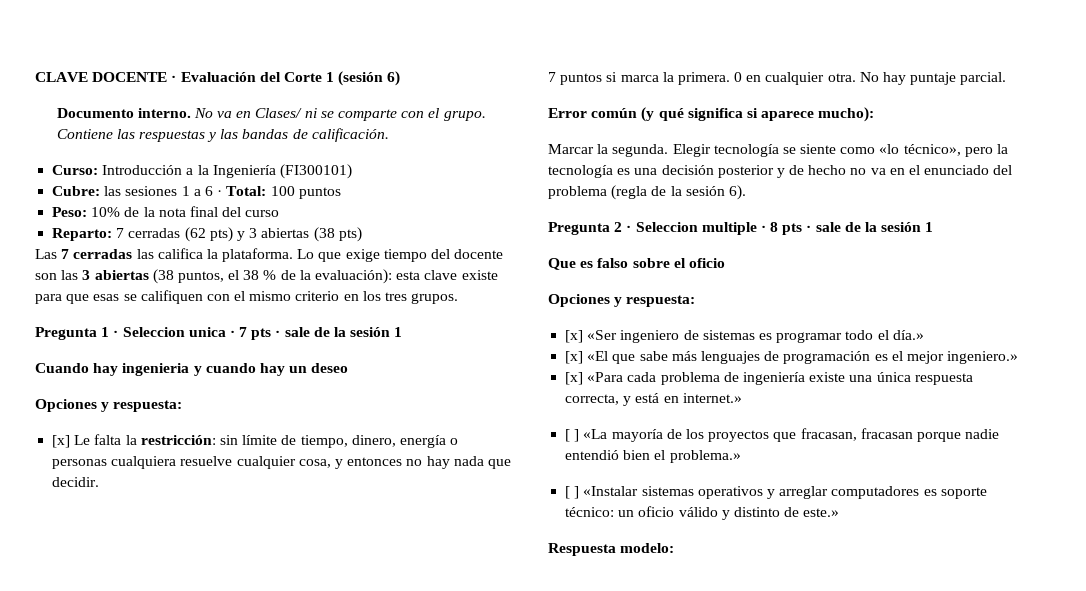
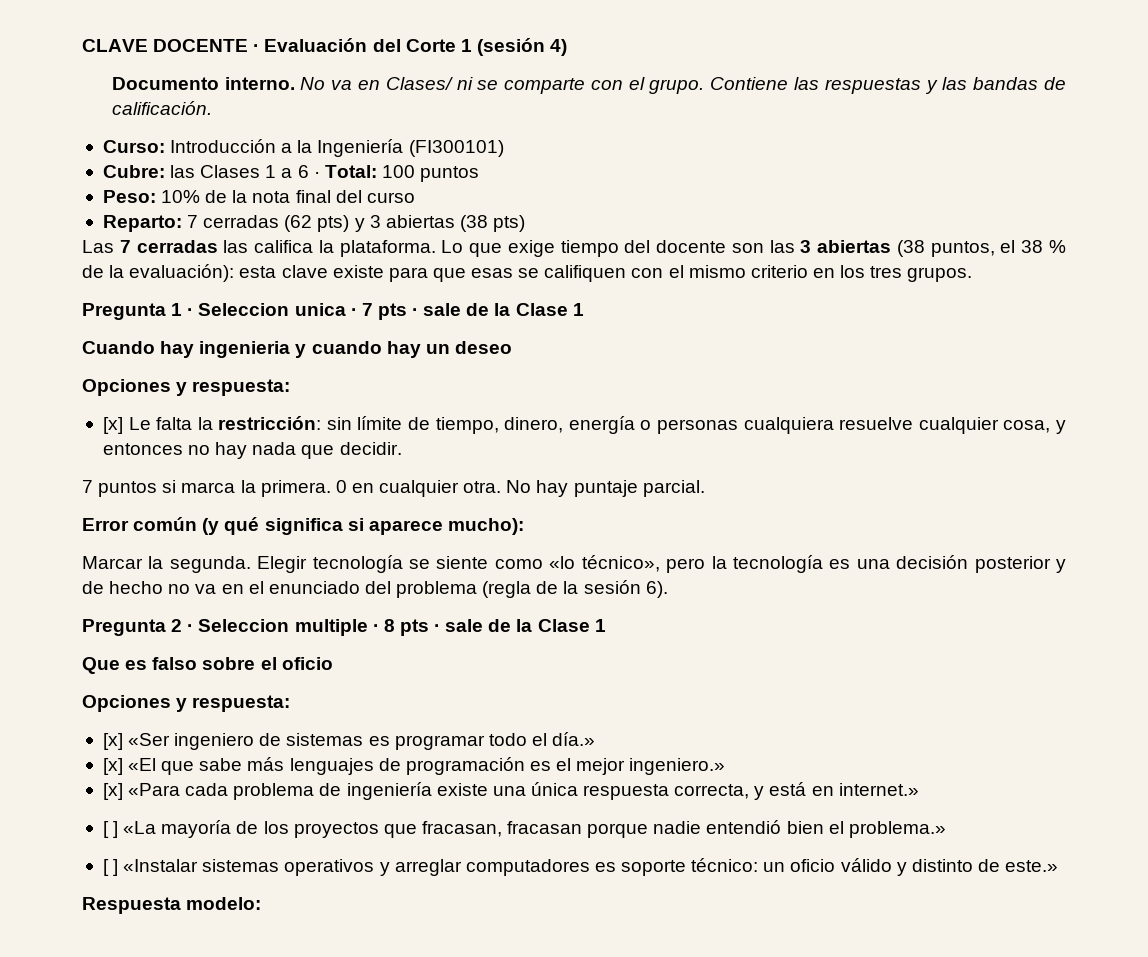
[387,71,401,86] 6) -> [550,39,568,56] 4)
[125,186,178,196] sesiones -> [200,165,261,178] Clases
[350,327,391,337] sesión -> [515,303,568,316] Clase
[881,222,922,232] sesión -> [537,619,590,632] Clase

